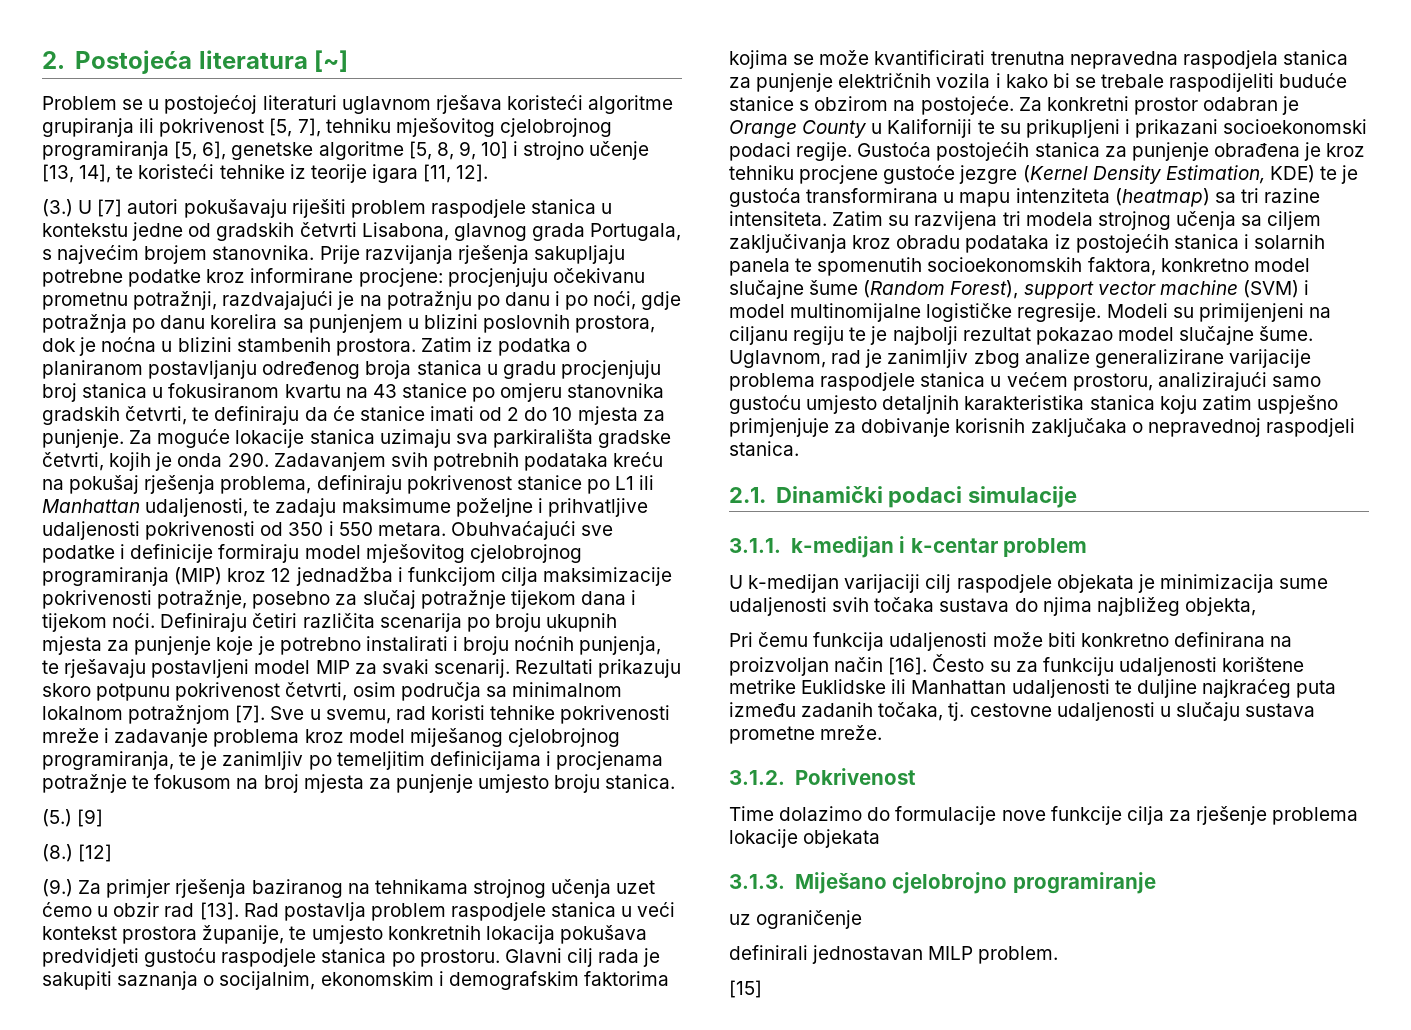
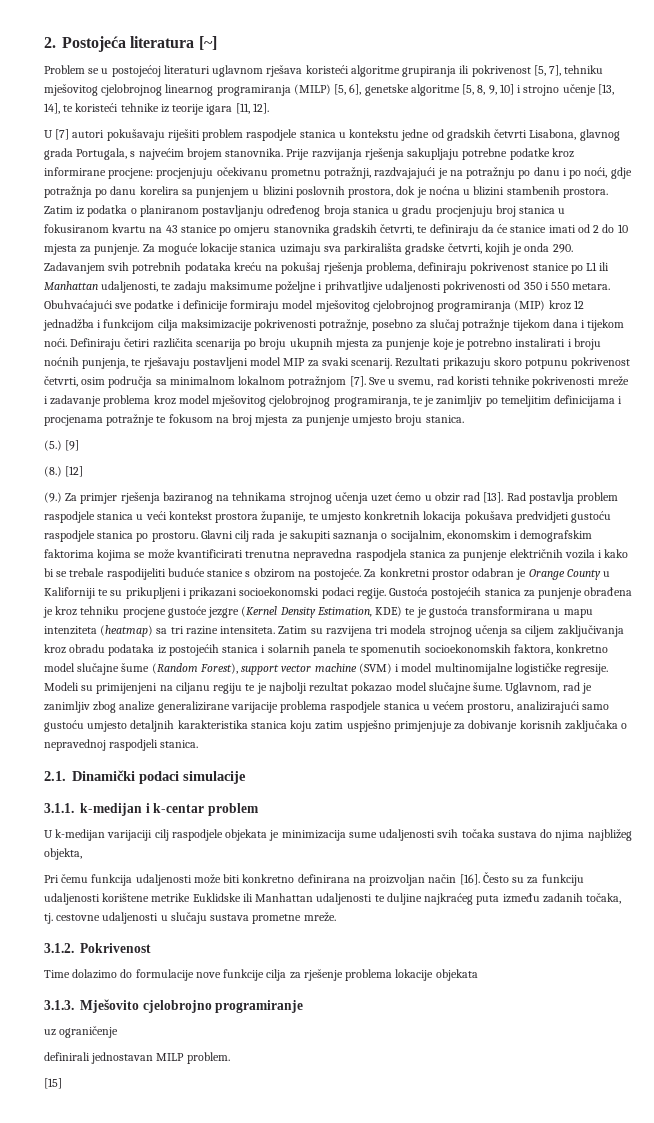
[42,141,169,160] programiranja -> [165,84,331,96] linearnog programiranja (MILP)
[42,199,73,217] (3.) -> (269, 108) none
[409,728,503,747] miješanog -> [212,395,267,407] mješovitog
[794,872,887,894] Miješano -> [80,999,139,1013] Mješovito

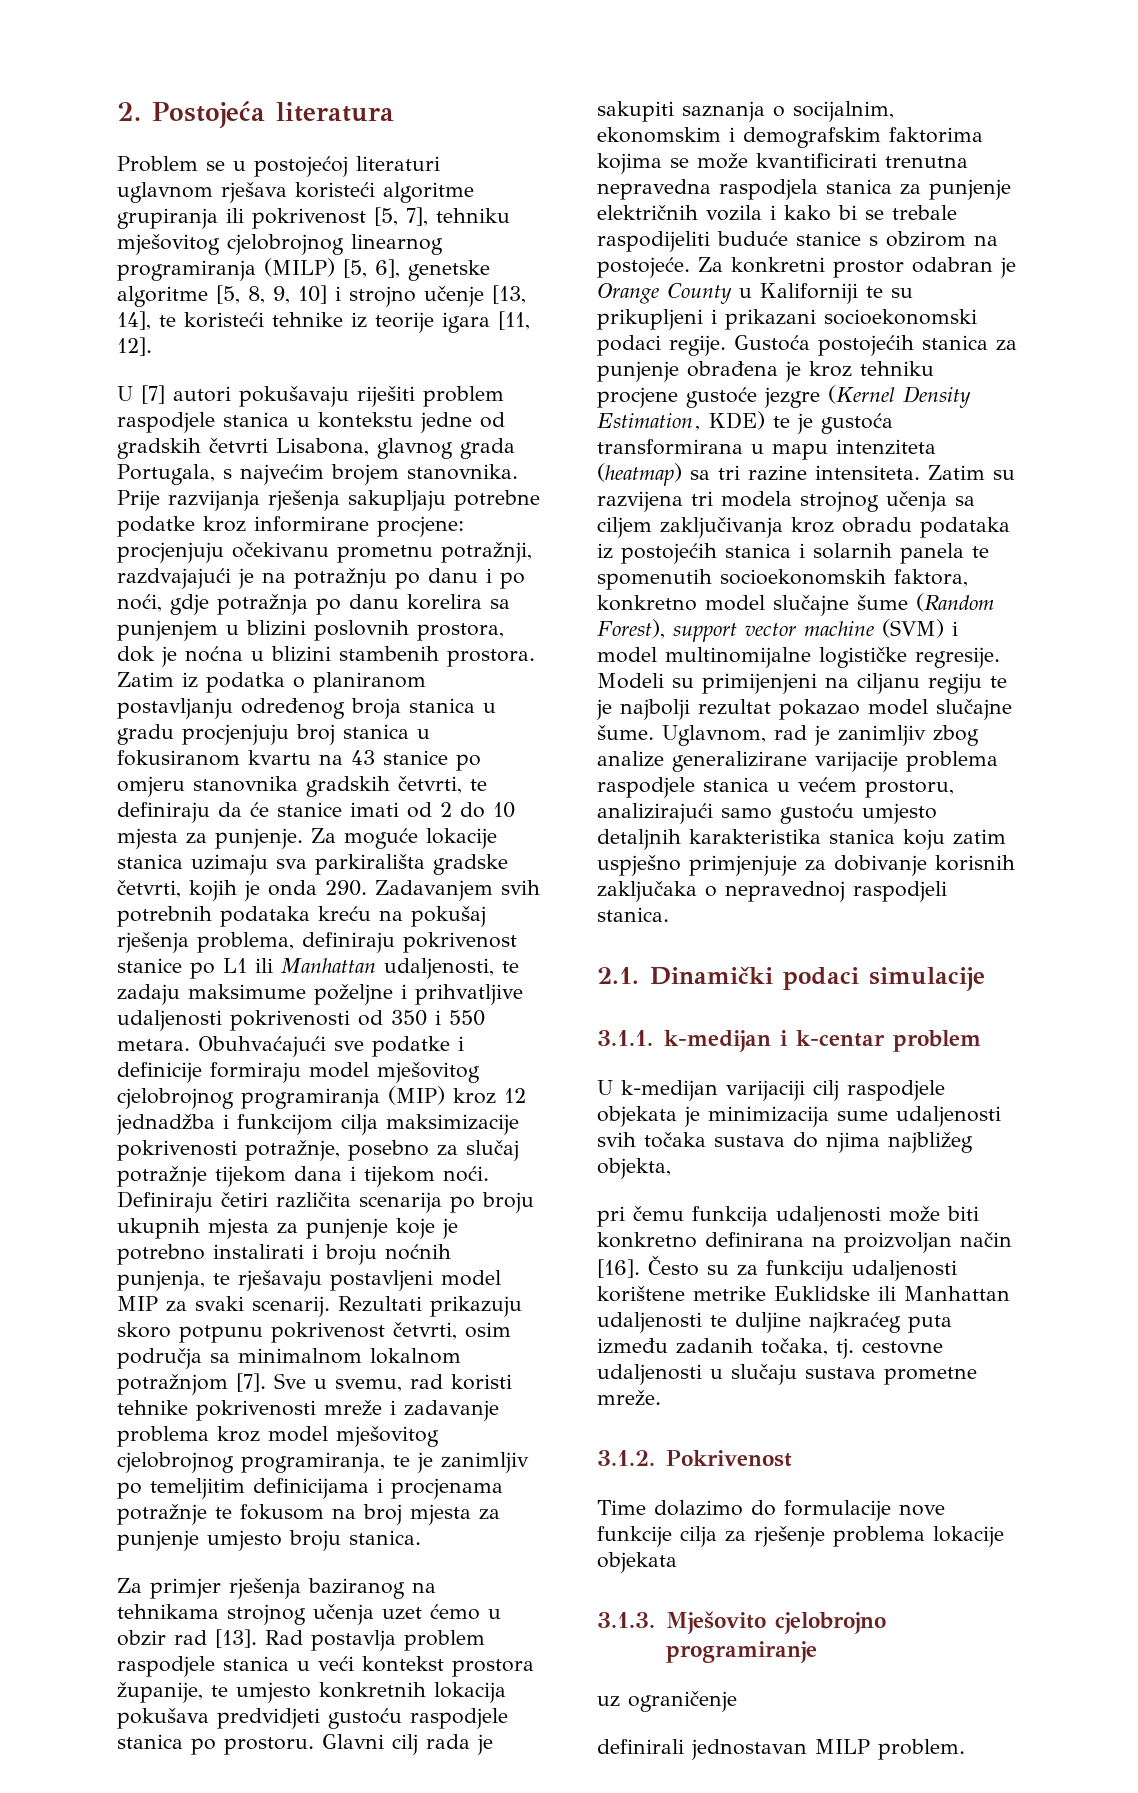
[198,36,217,50] [~] -> (394, 112) none
[44,440,80,451] [44,466,84,477] [44,492,62,503] (5.) [9] // (8.) [12] // (9.) -> (421, 1537) none
[44,875,59,883] Pri -> [597,1206,625,1227] pri
[44,1078,62,1089] // [15] -> (965, 1749) none

